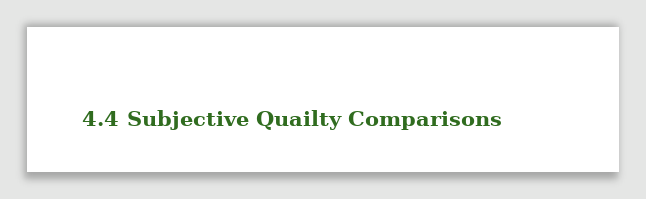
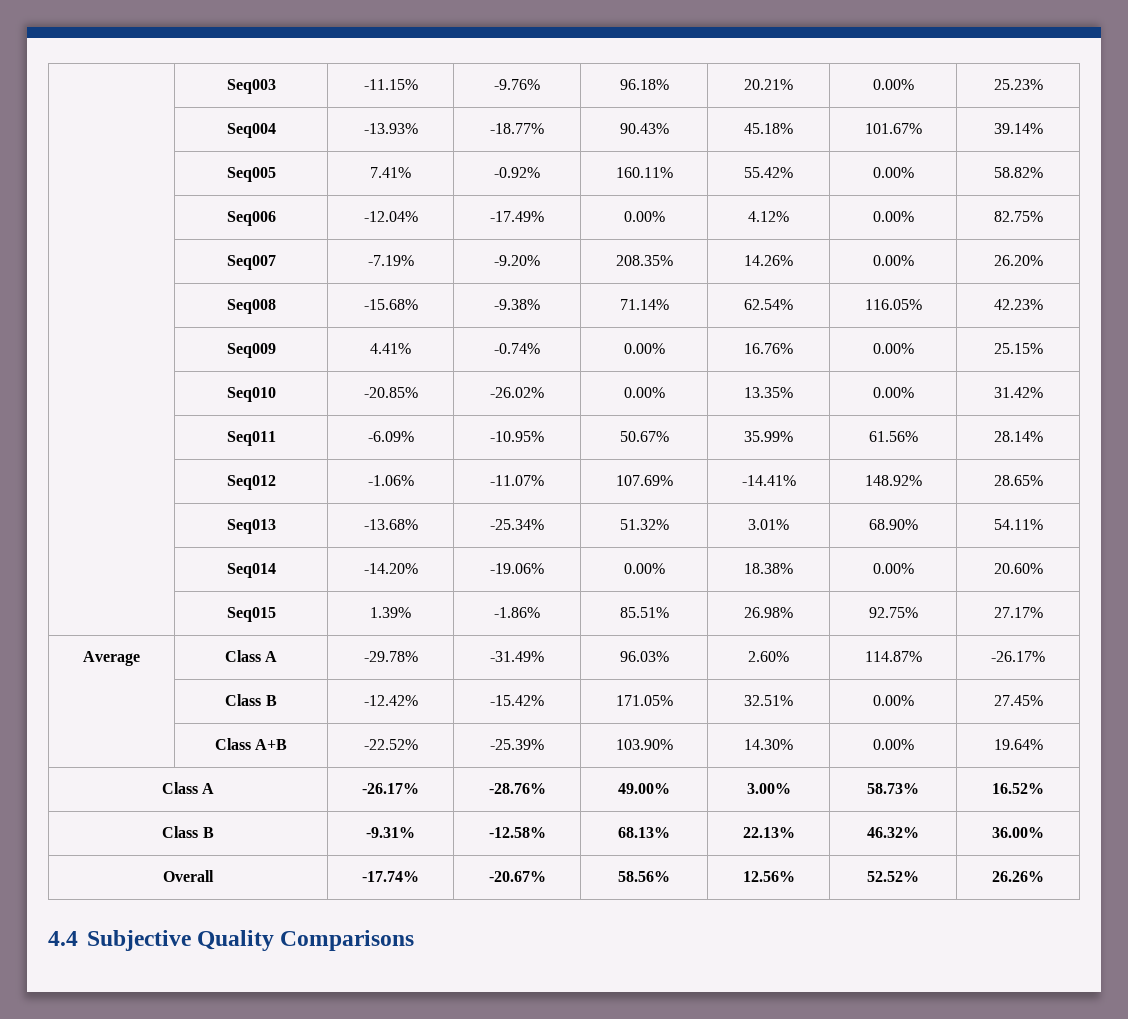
(82, 118) none -> [226,79,276,94] [363,79,418,90] [494,79,540,90] [619,79,669,90] [744,79,793,90] [872,79,914,90] [993,79,1043,90] [226,123,276,138] [363,123,418,134] [490,123,544,134] [619,123,669,134] [744,123,793,134] [864,123,922,134] [993,123,1043,134] [226,167,276,182] [370,167,411,178] [494,167,540,178] [615,167,673,178] [744,167,793,178] [872,167,914,178] [993,167,1043,178] [226,211,276,226] [363,211,418,222] [490,211,544,222] [623,211,665,222] [748,211,789,222] [872,211,914,222] [993,211,1043,222] [226,255,276,270] [367,255,414,266] [494,255,540,266] [615,255,673,266] [744,255,793,266] [872,255,914,266] [993,255,1043,266] [226,299,276,314] [363,299,418,310] [494,299,540,310] [619,299,669,310] [744,299,793,310] [864,299,922,310] [993,299,1043,310] [226,343,276,358] [370,343,411,354] [494,343,540,354] [623,343,665,354] [744,343,793,354] [872,343,914,354] [993,343,1043,354] [226,387,276,402] [363,387,418,398] [490,387,544,398] [623,387,665,398] [744,387,793,398] [872,387,914,398] [993,387,1043,398] [226,431,276,446] [367,431,414,442] [490,431,544,442] [619,431,669,442] [744,431,793,442] [868,431,918,442] [993,431,1043,442] [226,475,276,490] [367,475,414,486] [490,475,544,486] [615,475,673,486] [741,475,796,486] [864,475,922,486] [993,475,1043,486] [226,519,276,534] [363,519,418,530] [490,519,544,530] [619,519,669,530] [748,519,789,530] [868,519,918,530] [993,519,1043,530] [226,563,276,578] [363,563,418,574] [490,563,544,574] [623,563,665,574] [744,563,793,574] [872,563,914,574] [993,563,1043,574] [226,607,276,622] [370,607,411,618] [494,607,540,618] [619,607,669,618] [744,607,793,618] [868,607,918,618] [993,607,1043,618] [83,651,140,666] [224,650,278,662] [363,651,418,662] [490,651,544,662] [619,651,669,662] [748,651,789,662] [864,651,922,662] [991,651,1045,662] [225,694,277,706] [363,695,418,706] [490,695,544,706] [615,695,673,706] [744,695,793,706] [872,695,914,706] [993,695,1043,706] [214,738,288,750] [363,739,418,750] [490,739,544,750] [615,739,673,750] [744,739,793,750] [872,739,914,750] [993,739,1043,750] [161,782,215,794] [362,783,419,794] [488,783,546,794] [618,783,670,794] [746,783,791,794] [867,783,919,794] [992,783,1044,794] [162,826,214,838] [366,827,415,838] [488,827,546,838] [618,827,670,838] [742,827,795,838] [867,827,919,838] [992,827,1044,838] [163,870,214,882] [362,871,419,882] [488,871,546,882] [618,871,670,882] [742,871,795,882] [867,871,919,882] [992,871,1044,882] | Seq003 | -11.15% | -9.76% | 96.18% | 20.21% | 0.00% | 25.23% // | Seq004 | -13.93% | -18.77% | 90.43% | 45.18% | 101.67% | 39.14% // | Seq005 | 7.41% | -0.92% | 160.11% | 55.42% | 0.00% | 58.82% // | Seq006 | -12.04% | -17.49% | 0.00% | 4.12% | 0.00% | 82.75% // | Seq007 | -7.19% | -9.20% | 208.35% | 14.26% | 0.00% | 26.20% // | Seq008 | -15.68% | -9.38% | 71.14% | 62.54% | 116.05% | 42.23% // | Seq009 | 4.41% | -0.74% | 0.00% | 16.76% | 0.00% | 25.15% // | Seq010 | -20.85% | -26.02% | 0.00% | 13.35% | 0.00% | 31.42% // | Seq011 | -6.09% | -10.95% | 50.67% | 35.99% | 61.56% | 28.14% // | Seq012 | -1.06% | -11.07% | 107.69% | -14.41% | 148.92% | 28.65% // | Seq013 | -13.68% | -25.34% | 51.32% | 3.01% | 68.90% | 54.11% // | Seq014 | -14.20% | -19.06% | 0.00% | 18.38% | 0.00% | 20.60% // | Seq015 | 1.39% | -1.86% | 85.51% | 26.98% | 92.75% | 27.17% // Average | Class A | -29.78% | -31.49% | 96.03% | 2.60% | 114.87% | -26.17% // | Class B | -12.42% | -15.42% | 171.05% | 32.51% | 0.00% | 27.45% // | Class A+B | -22.52% | -25.39% | 103.90% | 14.30% | 0.00% | 19.64% // Class A | -26.17% | -28.76% | 49.00% | 3.00% | 58.73% | 16.52% // Class B | -9.31% | -12.58% | 68.13% | 22.13% | 46.32% | 36.00% // Overall | -17.74% | -20.67% | 58.56% | 12.56% | 52.52% | 26.26% //
[256,110,343,130] Quailty -> [197,930,275,951] Quality

